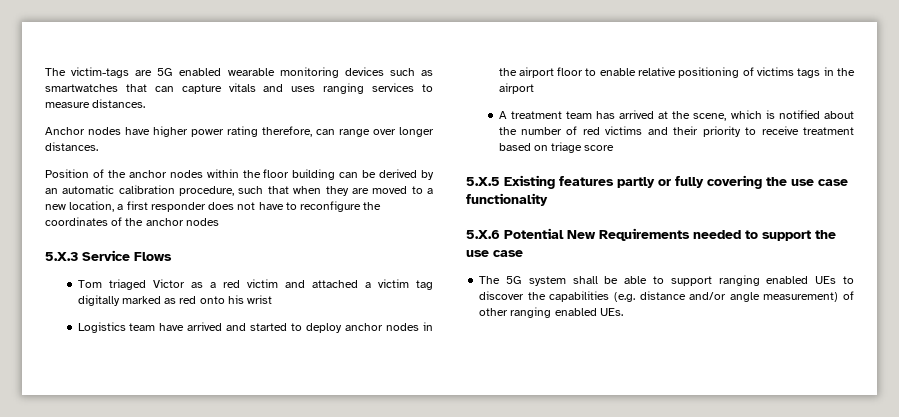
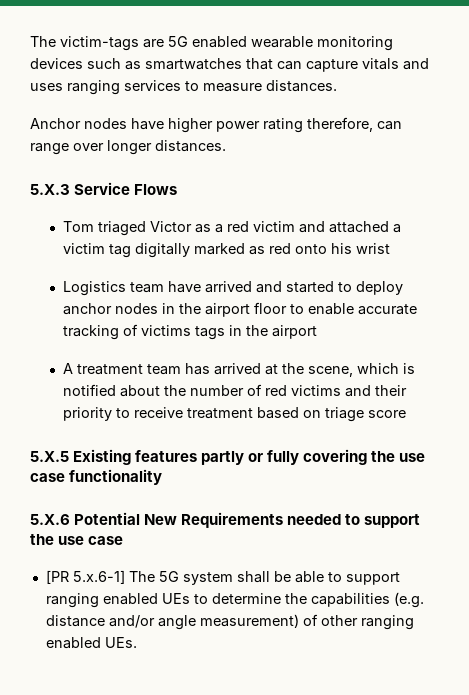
[45,169,435,180] [45,185,434,196] [45,201,382,212] [45,217,219,226] // Position of the anchor nodes within the floor building can be derived by an automatic calibration procedure, such that when they are moved to a new location, a first responder does not have to reconfigure the coordinates of the anchor nodes -> (226, 146) none
[638,67,740,78] relative positioning -> [358,304,418,315] [63,325,120,340] accurate tracking
(523, 253) none -> [45,570,125,584] [PR 5.x.6-1]
[479,291,525,300] discover -> [211,593,281,604] determine

